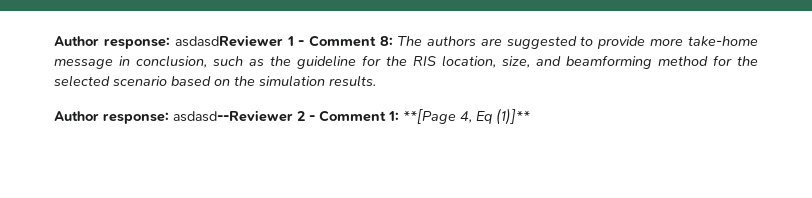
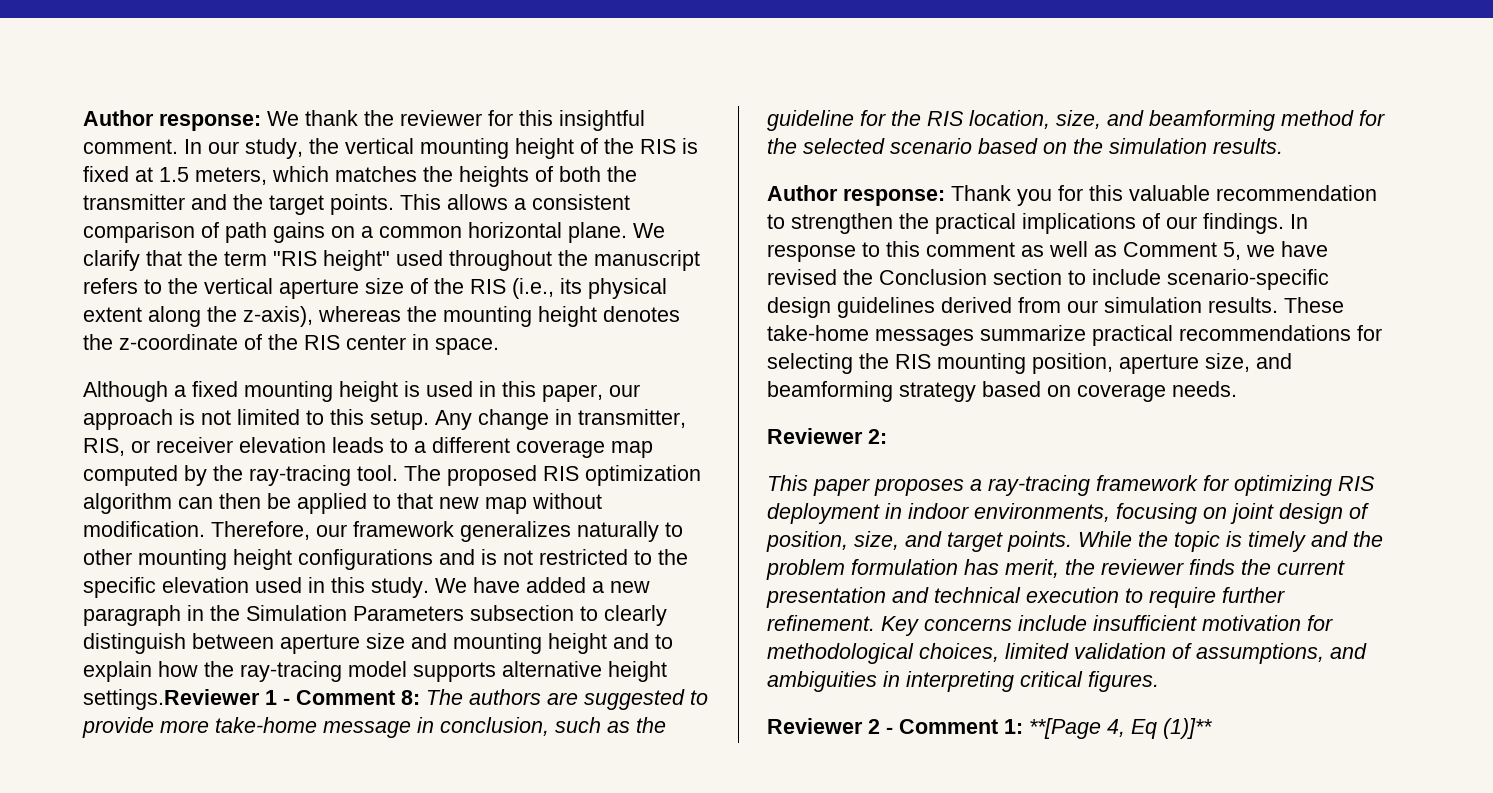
[54,35,283,49] Author response: asdasdReviewer -> [83,110,645,131] [83,138,698,159] [83,166,637,187] [83,194,630,215] [83,222,665,243] [83,250,700,271] [83,278,667,299] [83,306,680,327] [83,334,499,355] [83,381,640,402] [83,409,686,430] [83,437,653,458] [83,465,701,486] [83,493,602,514] [83,521,683,542] [83,549,688,570] [83,577,650,598] [83,605,667,626] [83,633,673,654] [83,661,667,682] [83,689,260,710] Author response: We thank the reviewer for this insightful comment. In our study, the vertical mounting height of the RIS is fixed at 1.5 meters, which matches the heights of both the transmitter and the target points. This allows a consistent comparison of path gains on a common horizontal plane. We clarify that the term "RIS height" used throughout the manuscript refers to the vertical aperture size of the RIS (i.e., its physical extent along the z-axis), whereas the mounting height denotes the z-coordinate of the RIS center in space. // Although a fixed mounting height is used in this paper, our approach is not limited to this setup. Any change in transmitter, RIS, or receiver elevation leads to a different coverage map computed by the ray-tracing tool. The proposed RIS optimization algorithm can then be applied to that new map without modification. Therefore, our framework generalizes naturally to other mounting height configurations and is not restricted to the specific elevation used in this study. We have added a new paragraph in the Simulation Parameters subsection to clearly distinguish between aperture size and mounting height and to explain how the ray-tracing model supports alternative height settings.Reviewer
[173,110,293,122] asdasd--Reviewer -> [951,185,1377,206] [767,213,1308,234] [767,241,1328,262] [767,269,1329,290] [767,297,1344,318] [767,325,1382,346] [767,353,1292,374] [767,381,1237,402] [767,428,887,444] [767,475,1375,496] [767,503,1369,524] [766,531,1383,552] [766,559,1345,580] [766,587,1285,608] [767,615,1333,636] [767,643,1367,664] [767,671,1159,692] [767,718,863,734] Thank you for this valuable recommendation to strengthen the practical implications of our findings. In response to this comment as well as Comment 5, we have revised the Conclusion section to include scenario-specific design guidelines derived from our simulation results. These take-home messages summarize practical recommendations for selecting the RIS mounting position, aperture size, and beamforming strategy based on coverage needs. // Reviewer 2: // This paper proposes a ray-tracing framework for optimizing RIS deployment in indoor environments, focusing on joint design of position, size, and target points. While the topic is timely and the problem formulation has merit, the reviewer finds the current presentation and technical execution to require further refinement. Key concerns include insufficient motivation for methodological choices, limited validation of assumptions, and ambiguities in interpreting critical figures. // Reviewer

